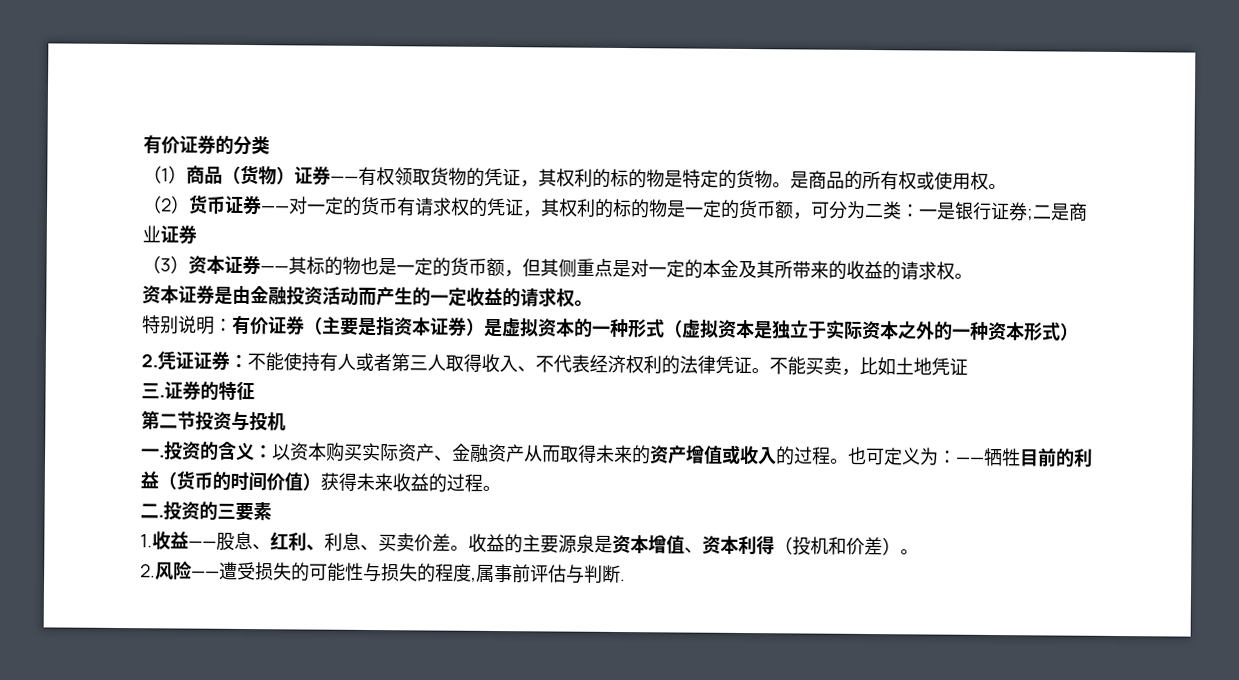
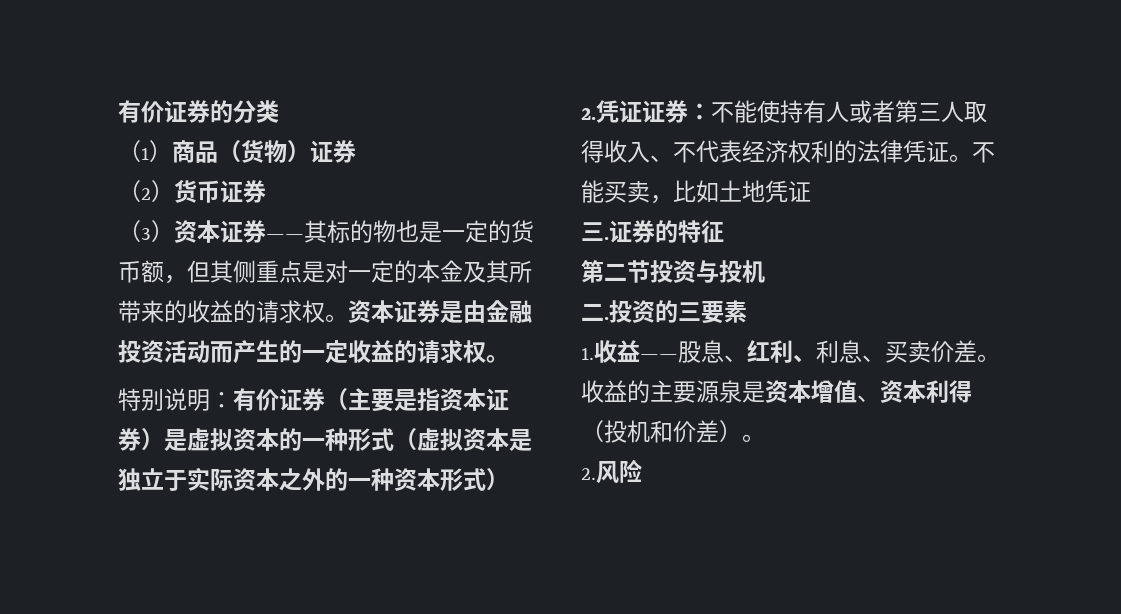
[330,166,1007,191] [143,194,1088,222] [142,225,161,243] ——有权领取货物的凭证，其权利的标的物是特定的货物。是商品的所有权或使用权。 // （2）货币证券——对一定的货币有请求权的凭证，其权利的标的物是一定的货币额，可分为二类：一是银行证券;二是商业 -> [118,180,220,203] // （2）货币
(973, 276) // -> (348, 318) none
[141,441,1093,468] [140,470,501,493] // 一.投资的含义：以资本购买实际资产、金融资产从而取得未来的资产增值或收入的过程。也可定义为：——牺牲目前的利益（货币的时间价值）获得未来收益的过程。 -> (765, 271) none
[191,561,626,584] ——遭受损失的可能性与损失的程度,属事前评估与判断. -> (642, 471) none

